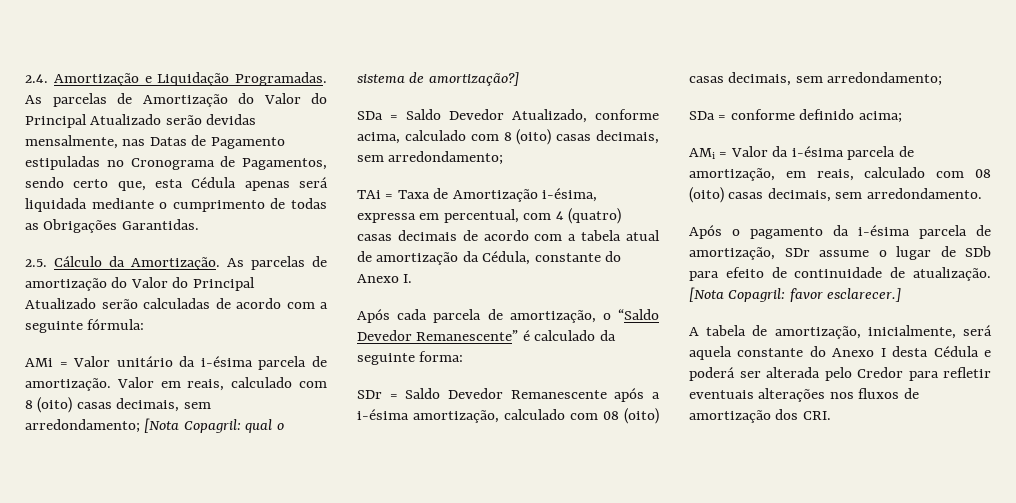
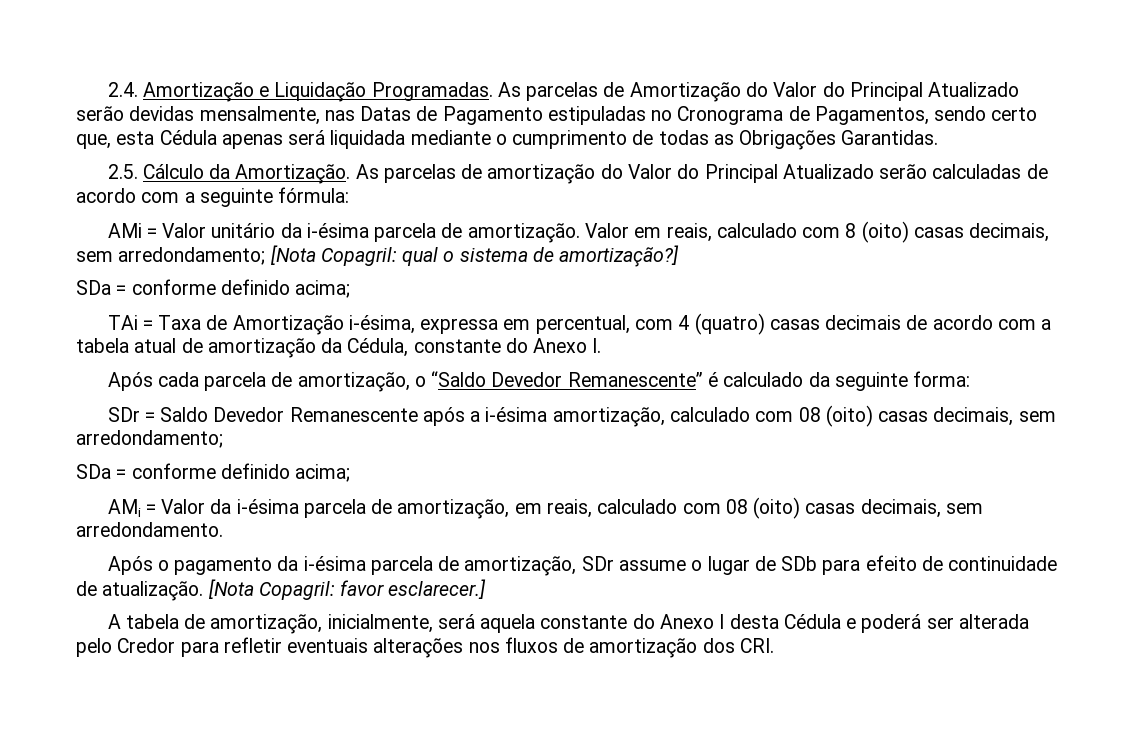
[406,109,659,123] [357,129,659,145] [357,151,504,165] Saldo Devedor Atualizado, conforme acima, calculado com 8 (oito) casas decimais, sem arredondamento; -> [131,279,351,298] conforme definido acima;

